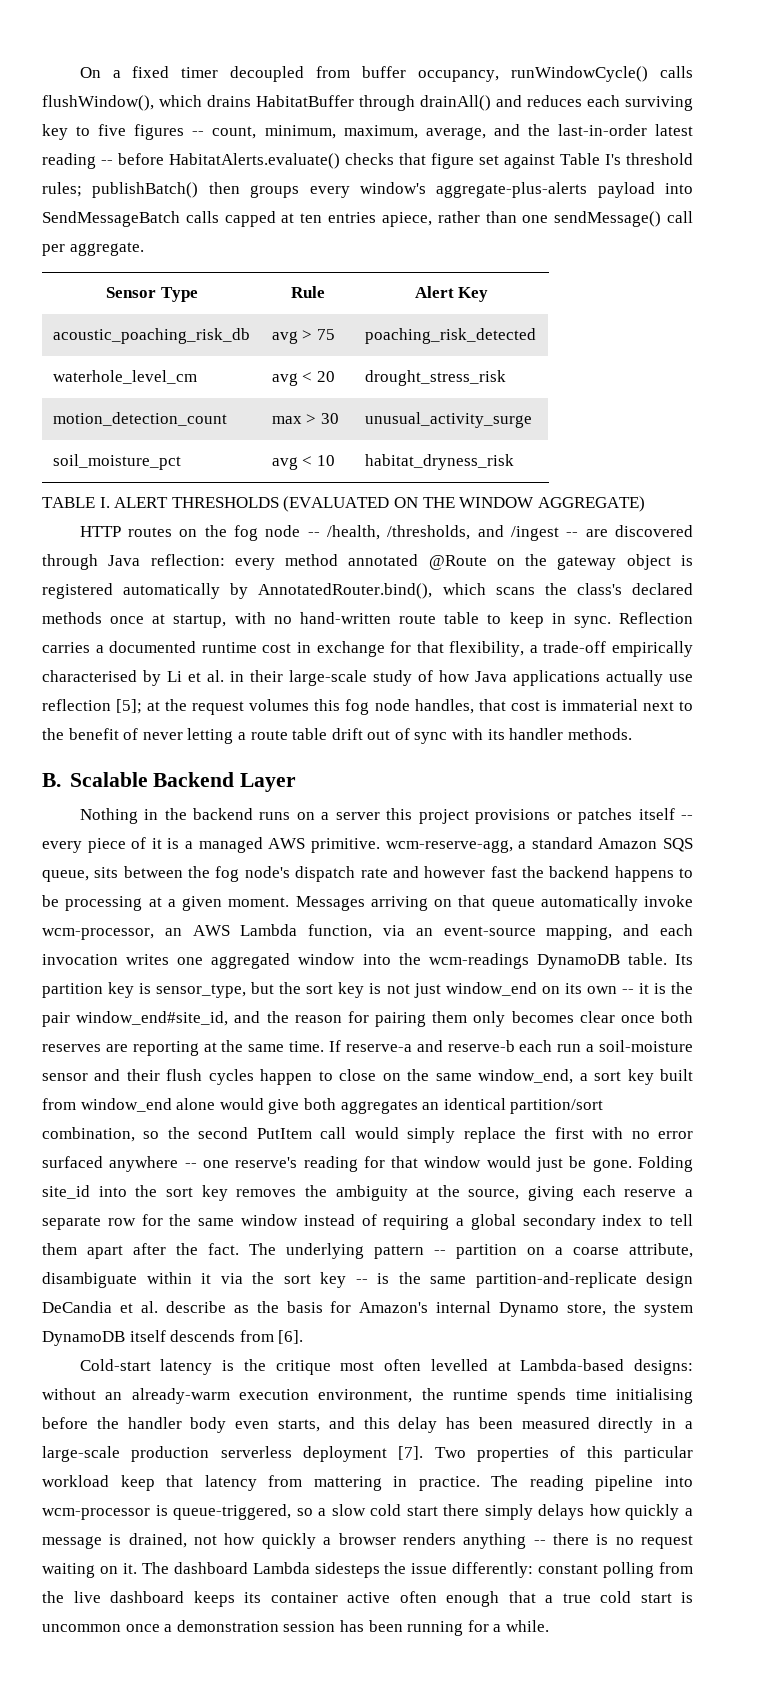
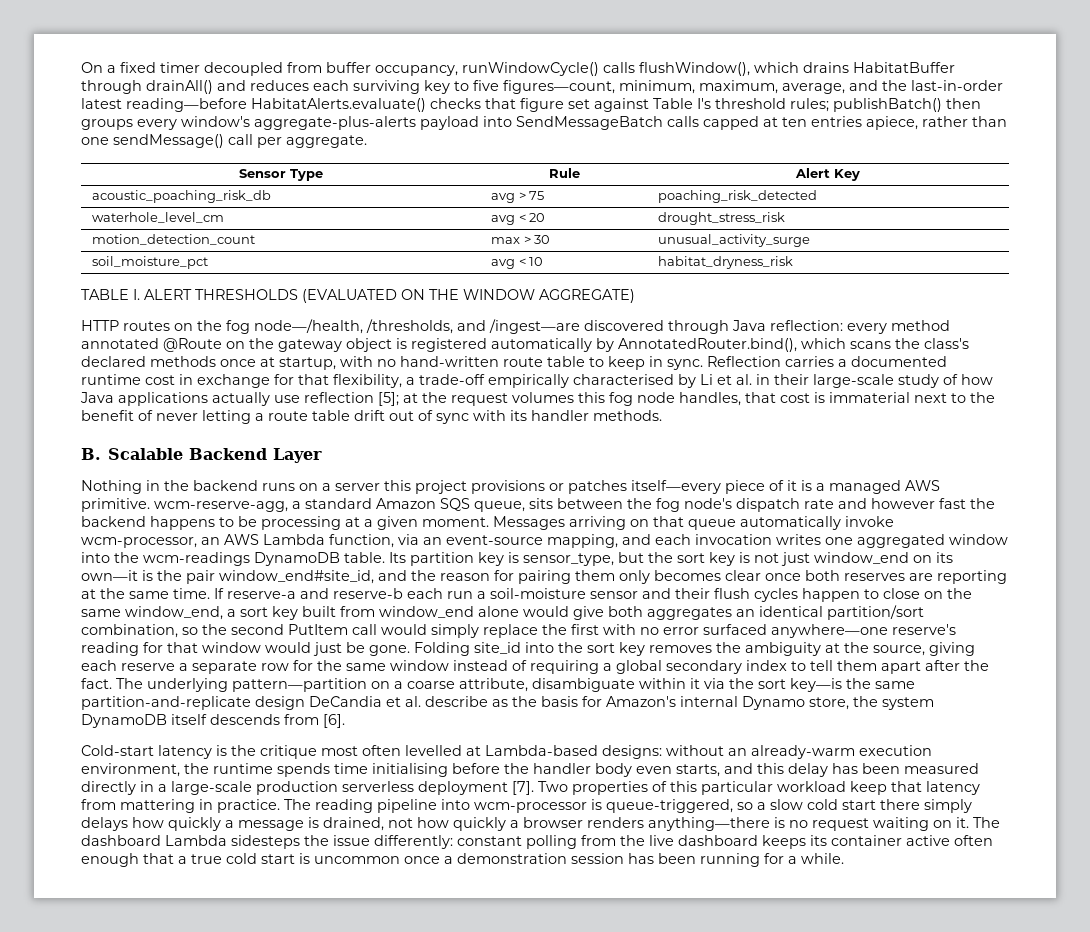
[134,124,257,140] figures -- count, -> [503,80,615,94] figures—count,
[42,153,164,169] reading -- before -> [126,98,247,112] reading—before
[265,525,608,541] node -- /health, /thresholds, and /ingest -- are -> [254,319,580,334] node—/health, /thresholds, and /ingest—are
[638,808,693,820] [42,841,82,853] itself -- every -> [631,480,721,494] itself—every
[586,983,649,994] own -- it -> [81,570,138,581] own—it
[109,1156,229,1172] anywhere -- one -> [771,624,888,638] anywhere—one
[374,1244,517,1259] pattern -- partition -> [232,678,367,692] pattern—partition
[320,1272,389,1288] key -- is -> [790,678,842,692] key—is
[463,1533,589,1549] anything -- there -> [648,817,770,831] anything—there

